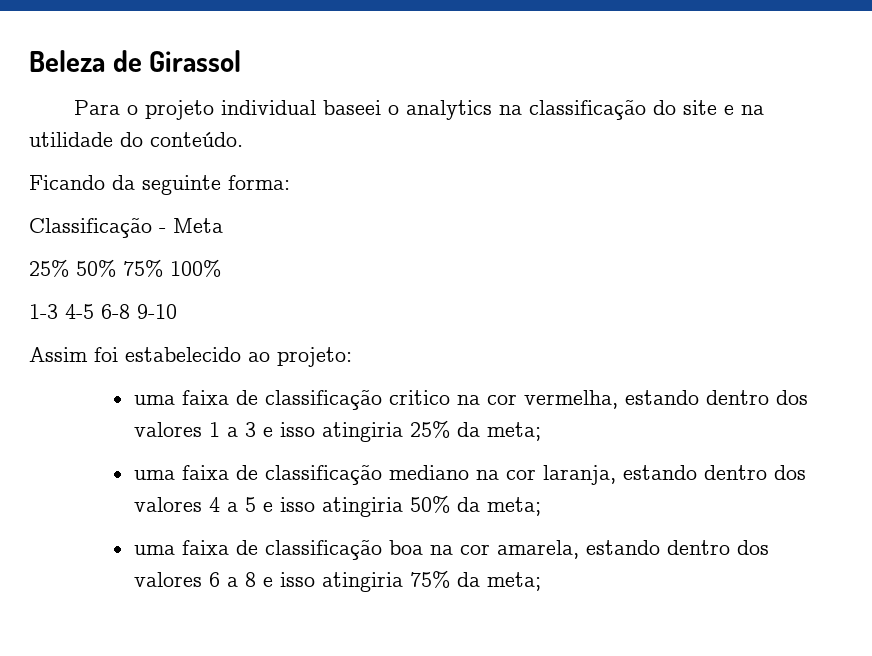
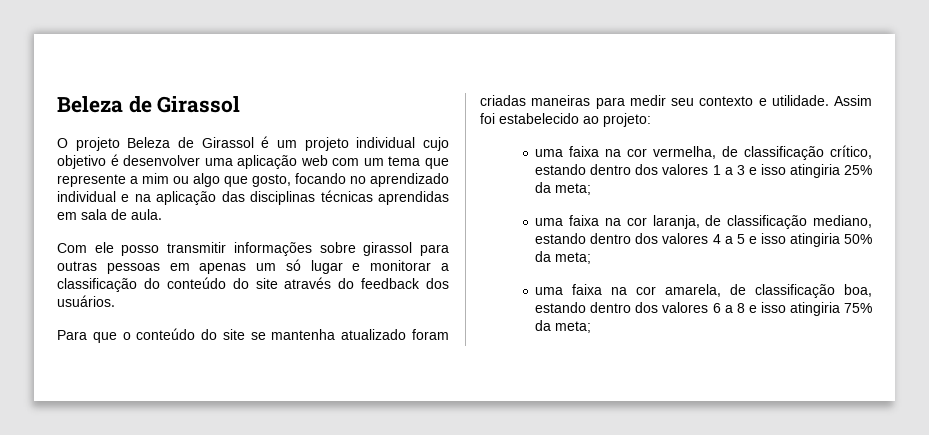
[73,99,764,120] [29,132,243,147] [29,175,290,195] [29,217,223,238] [29,259,221,277] [29,304,177,319] Para o projeto individual baseei o analytics na classificação do site e na utilidade do conteúdo. // Ficando da seguinte forma: // Classificação - Meta // 25% 50% 75% 100% // 1-3 4-5 6-8 9-10 // -> [57,136,449,151] [57,154,449,169] [57,173,449,187] [57,190,449,205] [57,209,162,220] [57,242,449,256] [57,259,449,274] [57,277,449,292] [57,295,115,307] [57,328,449,343] [480,95,829,109] O projeto Beleza de Girassol é um projeto individual cujo objetivo é desenvolver uma aplicação web com um tema que represente a mim ou algo que gosto, focando no aprendizado individual e na aplicação das disciplinas técnicas aprendidas em sala de aula. // Com ele posso transmitir informações sobre girassol para outras pessoas em apenas um só lugar e monitorar a classificação do conteúdo do site através do feedback dos usuários. // Para que o conteúdo do site se mantenha atualizado foram criadas maneiras para medir seu contexto e utilidade.
[235,389,618,410] de classificação critico na cor vermelha, -> [605,145,872,160] na cor vermelha, de classificação crítico,
[235,464,616,485] de classificação mediano na cor laranja, -> [604,215,872,229] na cor laranja, de classificação mediano,
[235,539,579,560] de classificação boa na cor amarela, -> [611,284,872,298] na cor amarela, de classificação boa,

